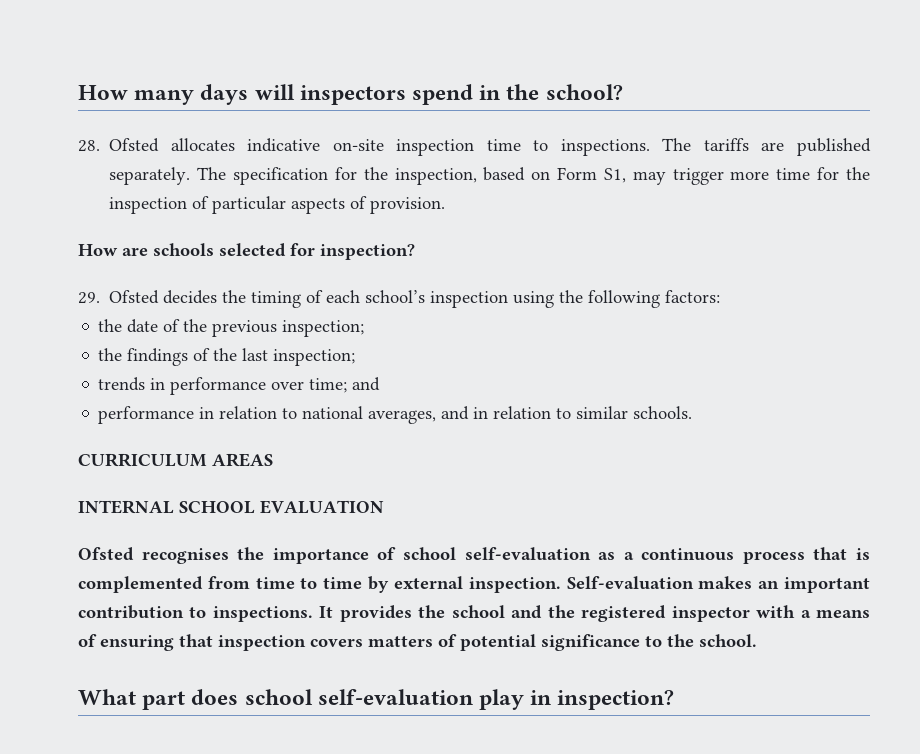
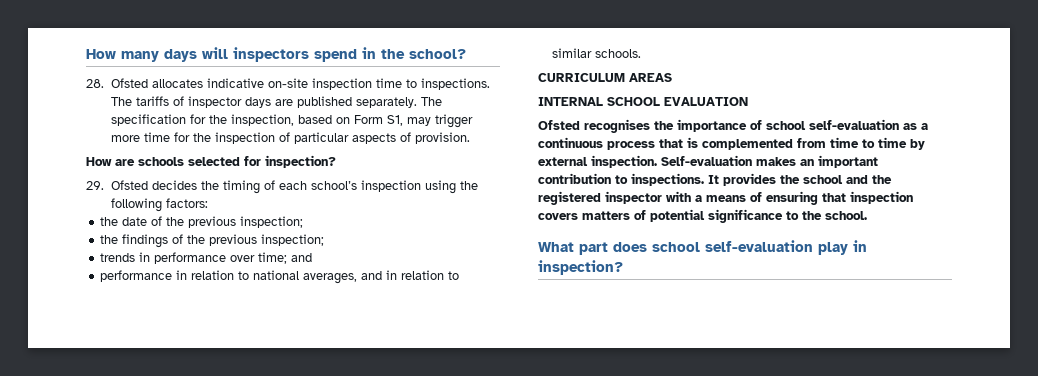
(749, 144) none -> [172,96,271,108] of inspector days
[242,348,269,361] last -> [209,234,258,246] previous

